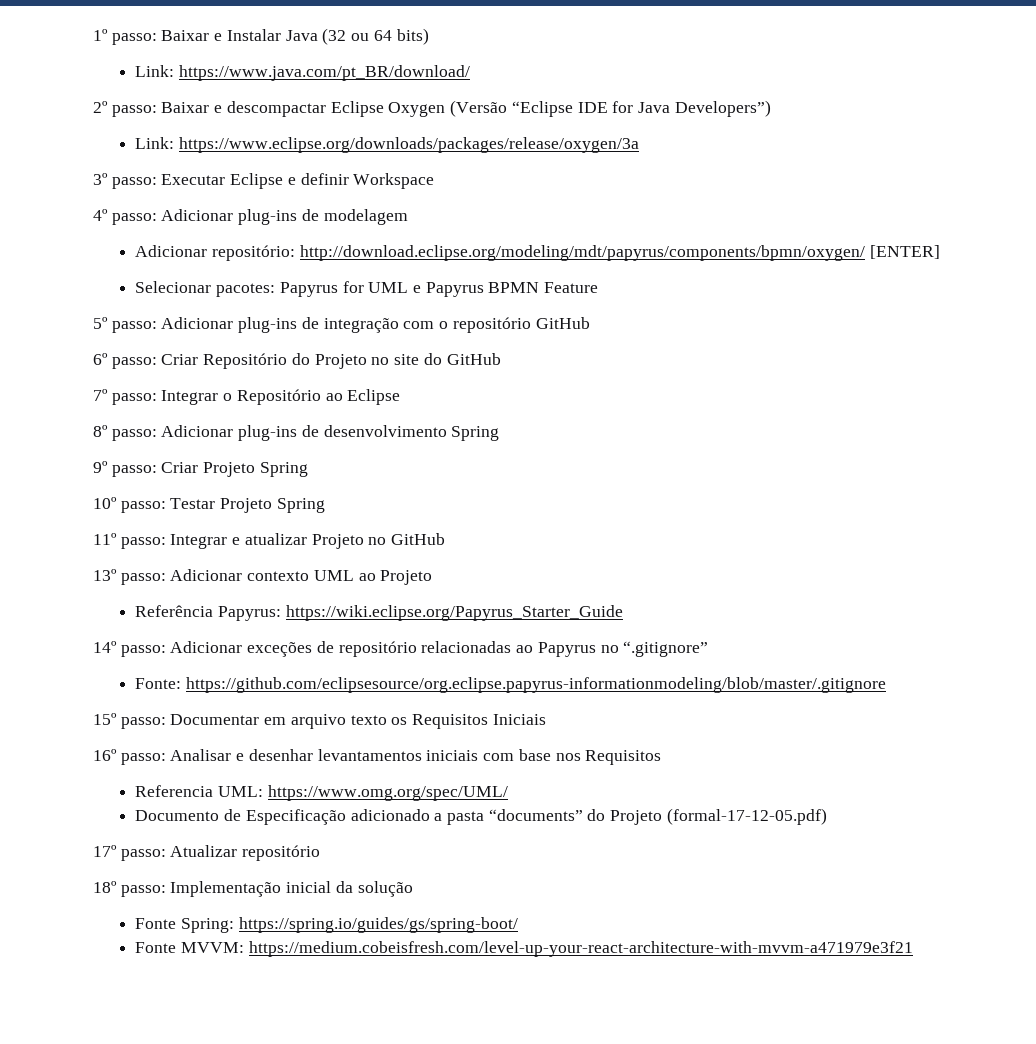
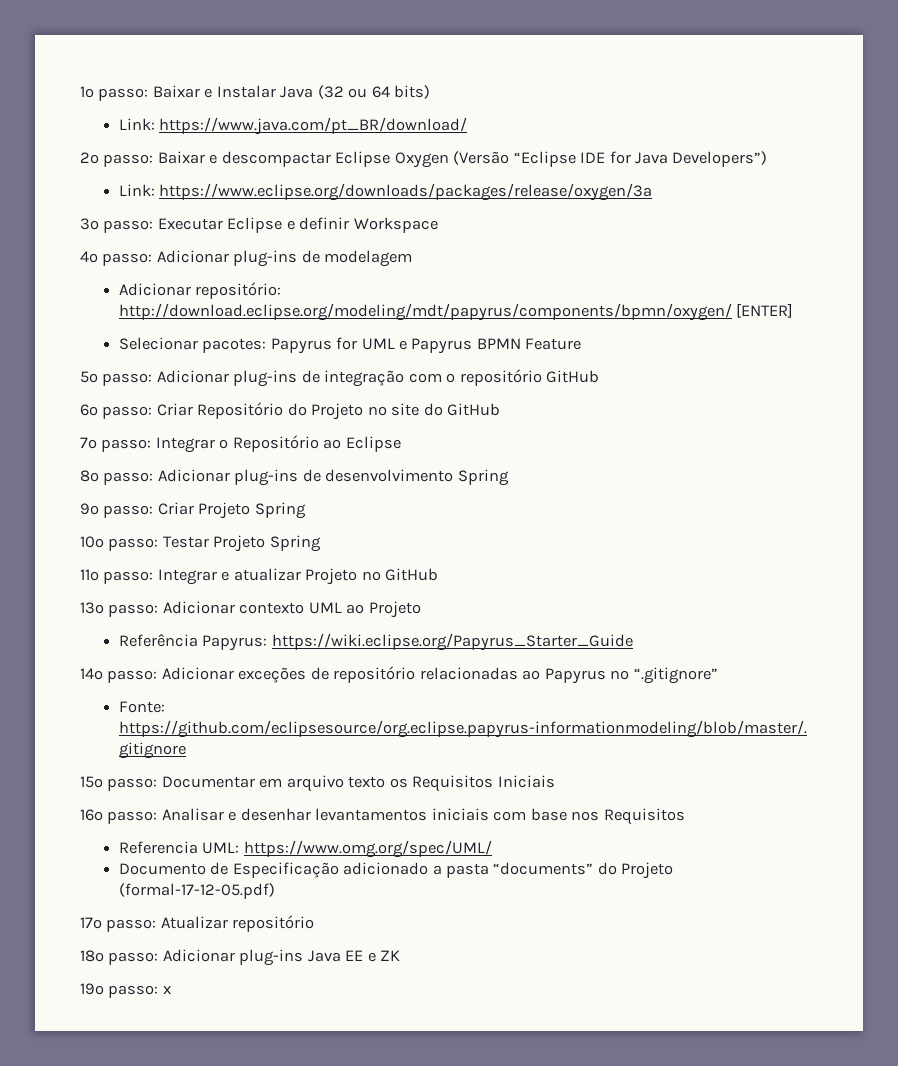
[170,881,413,897] [135,917,518,933] [135,941,913,957] Implementação inicial da solução // Fonte Spring: https://spring.io/guides/gs/spring-boot/ // Fonte MVVM: https://medium.cobeisfresh.com/level-up-your-react-architecture-with-mvvm-a471979e3f21 -> [162,949,401,966] [80,983,171,998] Adicionar plug-ins Java EE e ZK // 19º passo: x

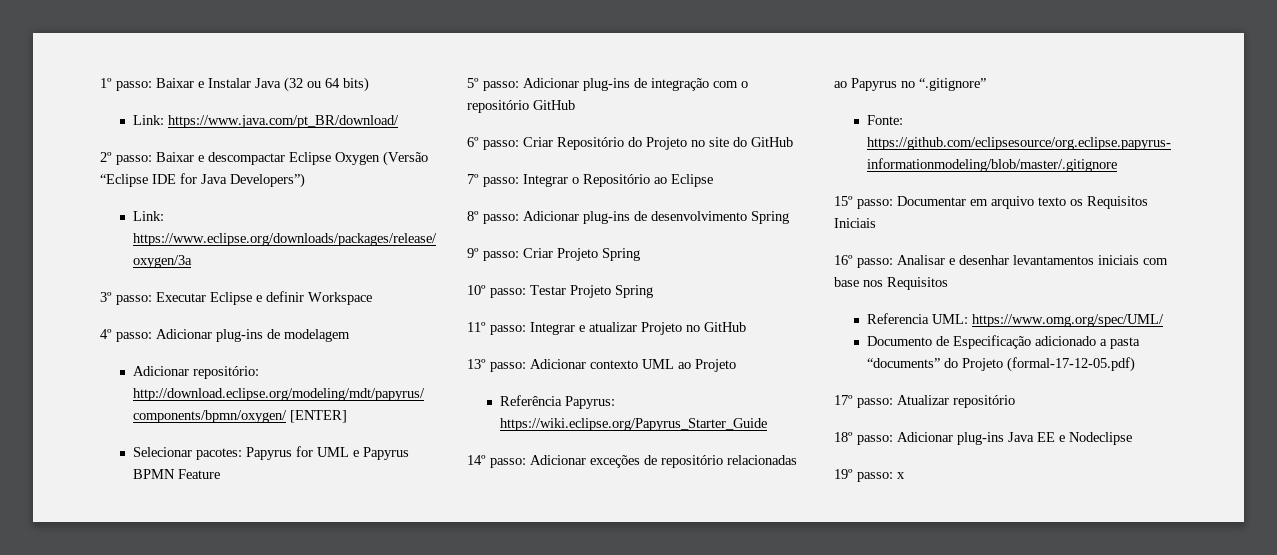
[380,950,401,961] ZK -> [1069,432,1132,445] Nodeclipse

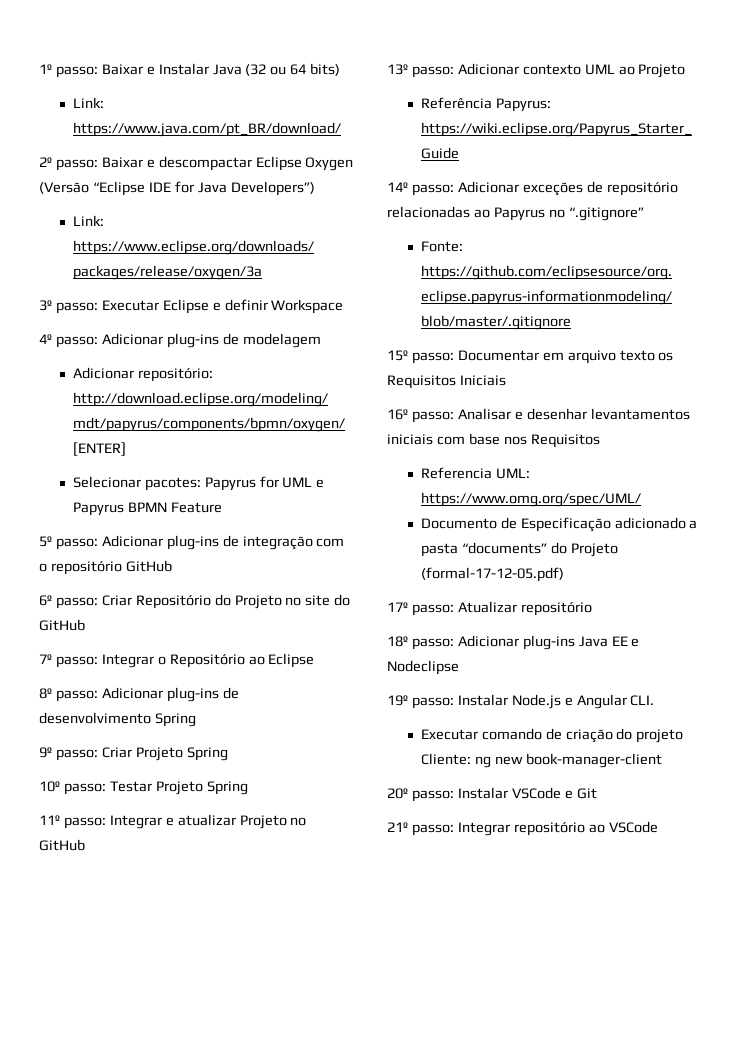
[897,472,905,479] x -> [457,694,655,709] [420,728,684,743] [420,753,662,768] [387,787,597,802] [387,821,658,836] Instalar Node.js e Angular CLI. // Executar comando de criação do projeto Cliente: ng new book-manager-client // 20º passo: Instalar VSCode e Git // 21º passo: Integrar repositório ao VSCode

